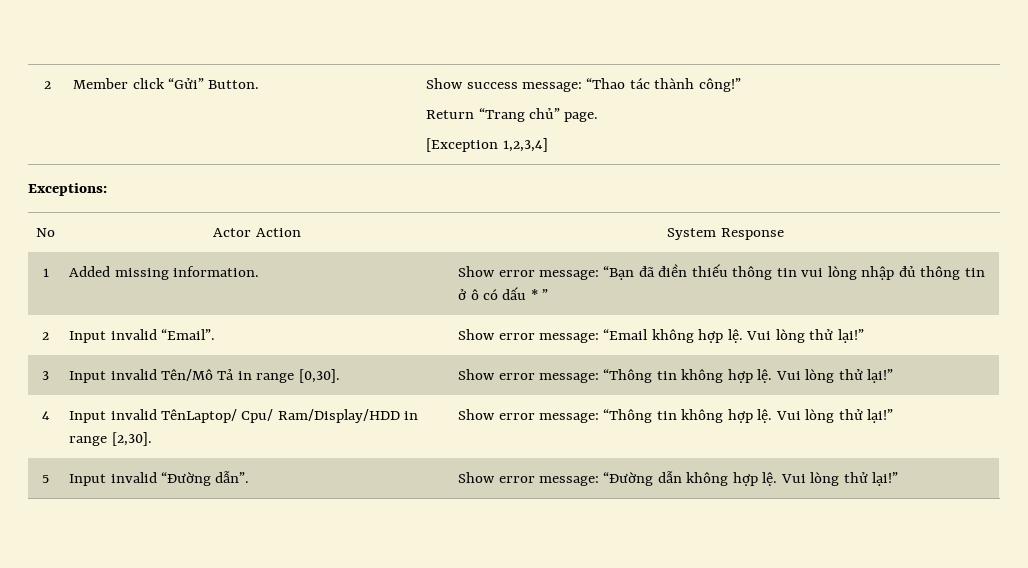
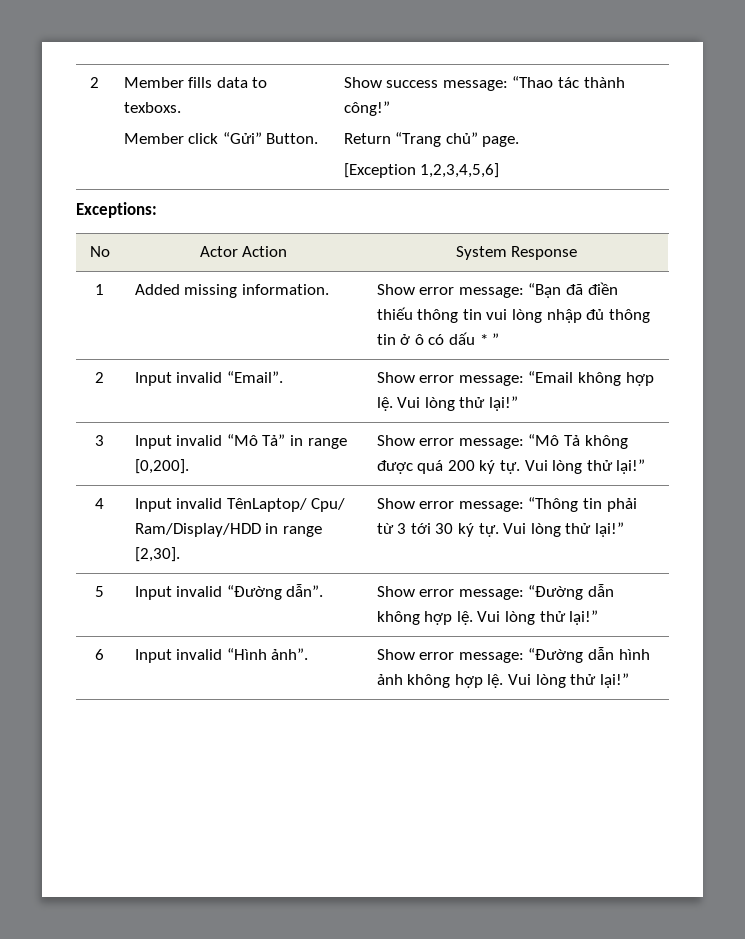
(129, 83) none -> [188,77,268,88] [123,102,181,113] [123,133,184,144] fills data to texboxs. // Member
[502,138,548,152] 1,2,3,4] -> [420,163,500,178] 1,2,3,4,5,6]
[161,369,340,383] [458,369,773,383] Tên/Mô Tả in range [0,30]. | Show error message: “Thông tin không hợp lệ. -> [226,434,347,449] [134,459,189,474] [376,434,628,449] [376,460,521,474] “Mô Tả” in range [0,200]. | Show error message: “Mô Tả không được quá 200 ký tự.
[681,409,773,423] không hợp lệ. -> [606,498,637,512] [376,523,499,537] phải từ 3 tới 30 ký tự.
(899, 479) none -> [95,649,104,660] [134,648,309,663] [376,647,650,663] [376,673,629,688] // 6 | Input invalid “Hình ảnh”. | Show error message: “Đường dẫn hình ảnh không hợp lệ. Vui lòng thử lại!”

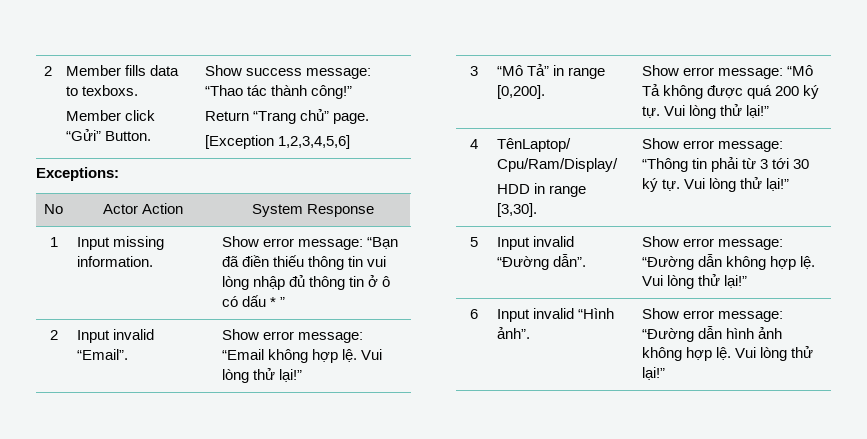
[134,284,180,295] Added -> [77,237,111,250] Input
[134,435,223,449] Input invalid -> (478, 71) none
[134,498,346,512] [134,523,322,537] [134,547,180,562] Input invalid TênLaptop/ Cpu/ Ram/Display/HDD in range [2,30]. -> [497,138,572,152] [497,158,619,172] [497,183,587,197] [497,203,538,217] TênLaptop/ Cpu/Ram/Display/ // HDD in range [3,30].

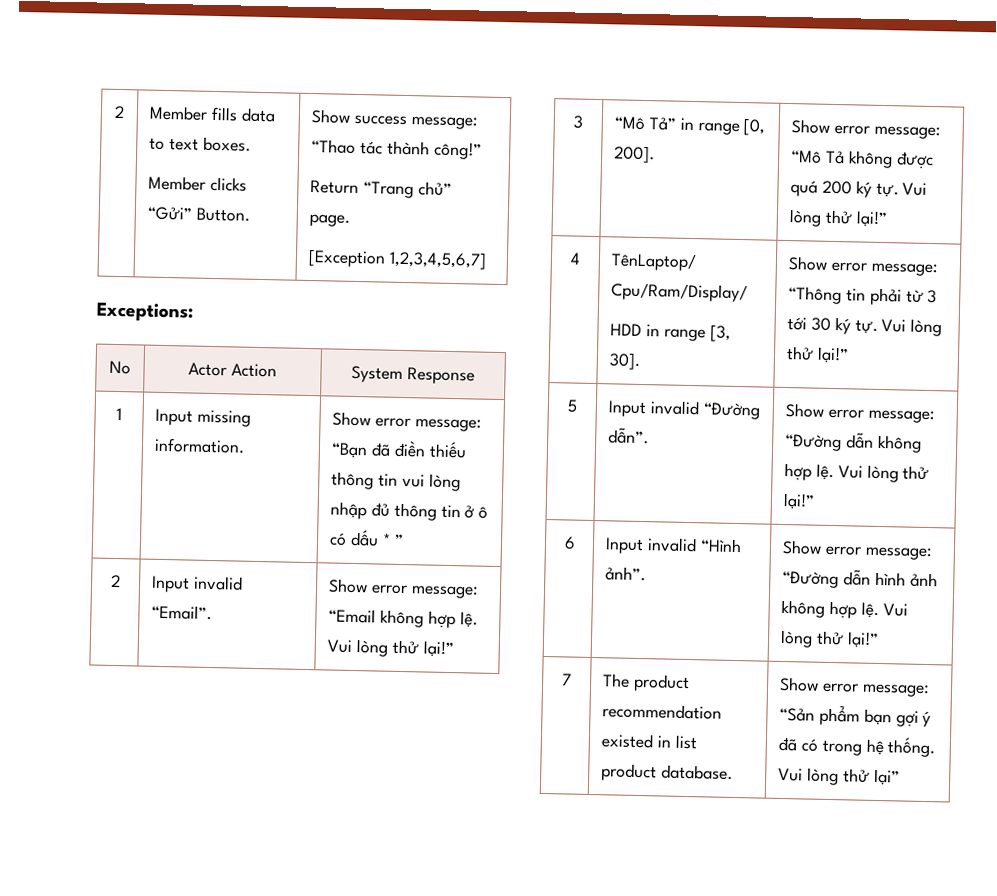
[82,85,139,96] [66,110,156,121] texboxs. // Member click -> [169,136,251,152] [148,175,248,192] text boxes. // Member clicks
[278,135,351,149] 1,2,3,4,5,6] -> [389,250,488,270] 1,2,3,4,5,6,7]
[497,85,546,99] [0,200]. -> [743,118,766,136] [614,145,656,164] [0, 200].
[497,203,538,217] [3,30]. -> [709,324,731,342] [609,352,642,370] [3, 30].
(666, 373) none -> [562,673,572,686] [603,673,691,693] [602,703,723,720] [601,733,698,750] [601,763,734,782] [779,676,930,698] [779,704,932,728] [778,736,937,758] [778,767,900,786] // 7 | The product recommendation existed in list product database. | Show error message: “Sản phẩm bạn gợi ý đã có trong hệ thống. Vui lòng thử lại”

